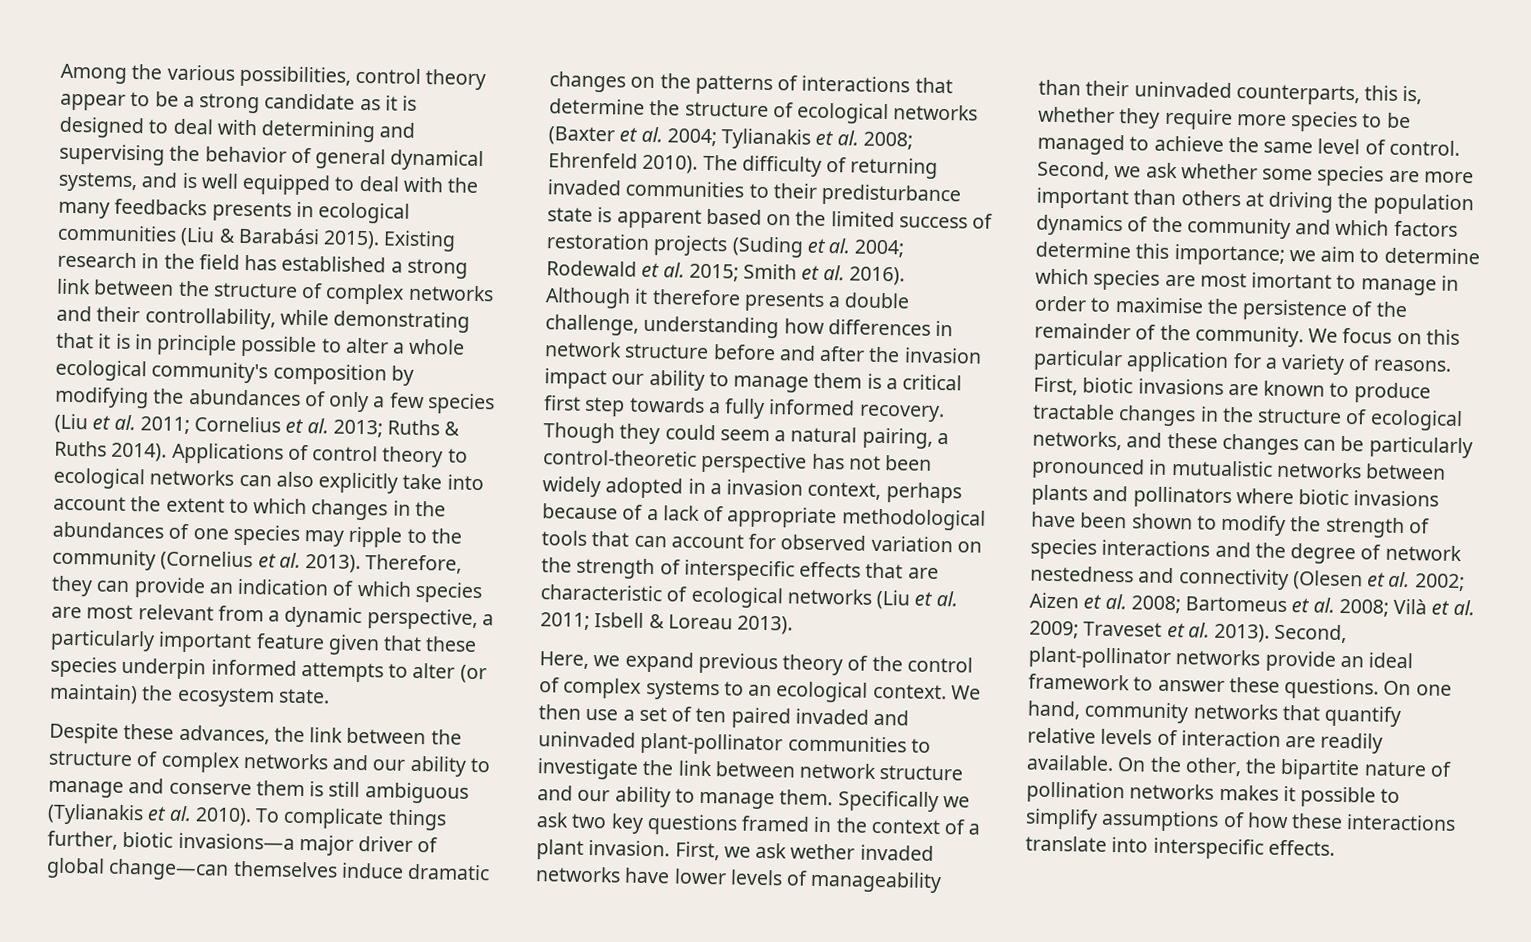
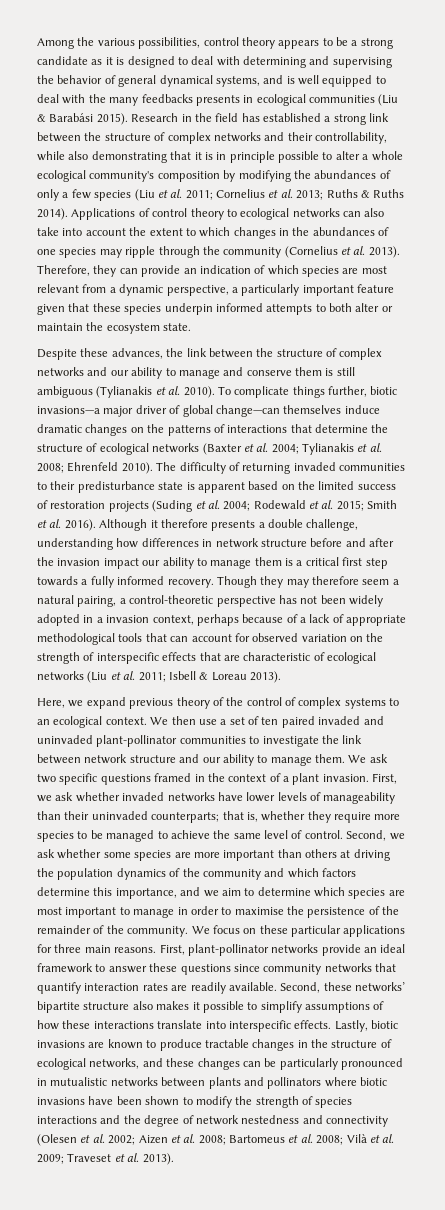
[60,93,126,111] appear -> [278,40,320,49] appears
[383,230,457,252] [57,251,137,269] Existing research -> [131,113,179,122] Research
(329, 317) none -> [68,151,89,160] also
[318,472,399,494] explicitly -> (385, 212) none
[406,528,427,544] to -> [158,246,200,258] through
[412,662,487,684] [49,683,138,705] alter (or maintain) -> [329,303,393,312] [37,323,83,331] both alter or maintain
[664,424,716,441] could -> [286,576,359,588] may therefore
[837,790,970,813] Specifically we -> [348,755,367,763] We
[610,813,644,834] key -> [59,773,98,785] specific
[790,843,856,860] wether -> [75,792,120,802] whether
[1235,84,1399,106] counterparts, this -> [151,811,244,823] counterparts; that
[1173,244,1285,266] importance; -> [115,887,201,899] importance, and
[1251,272,1333,289] imortant -> [65,907,117,918] important
[1425,329,1460,345] [1033,349,1452,375] [1033,376,1078,396] this particular application for a variety of reasons. First, -> [259,925,406,937] [37,944,406,956] [37,963,396,975] [37,982,405,994] [37,1001,385,1013] [37,1020,368,1032] these particular applications for three main reasons. First, plant-pollinator networks provide an ideal framework to answer these questions since community networks that quantify interaction rates are readily available. Second, these networks’ bipartite structure also makes it possible to simplify assumptions of how these interactions translate into interspecific effects. Lastly,
[1274,623,1348,644] [1028,646,1414,672] [1028,673,1452,700] [1027,700,1403,728] [1027,727,1384,754] [1026,754,1452,781] [1026,781,1401,808] [1025,808,1457,832] [1025,835,1335,860] Second, plant-pollinator networks provide an ideal framework to answer these questions. On one hand, community networks that quantify relative levels of interaction are readily available. On the other, the bipartite nature of pollination networks makes it possible to simplify assumptions of how these interactions translate into interspecific effects. -> (174, 1159) none

